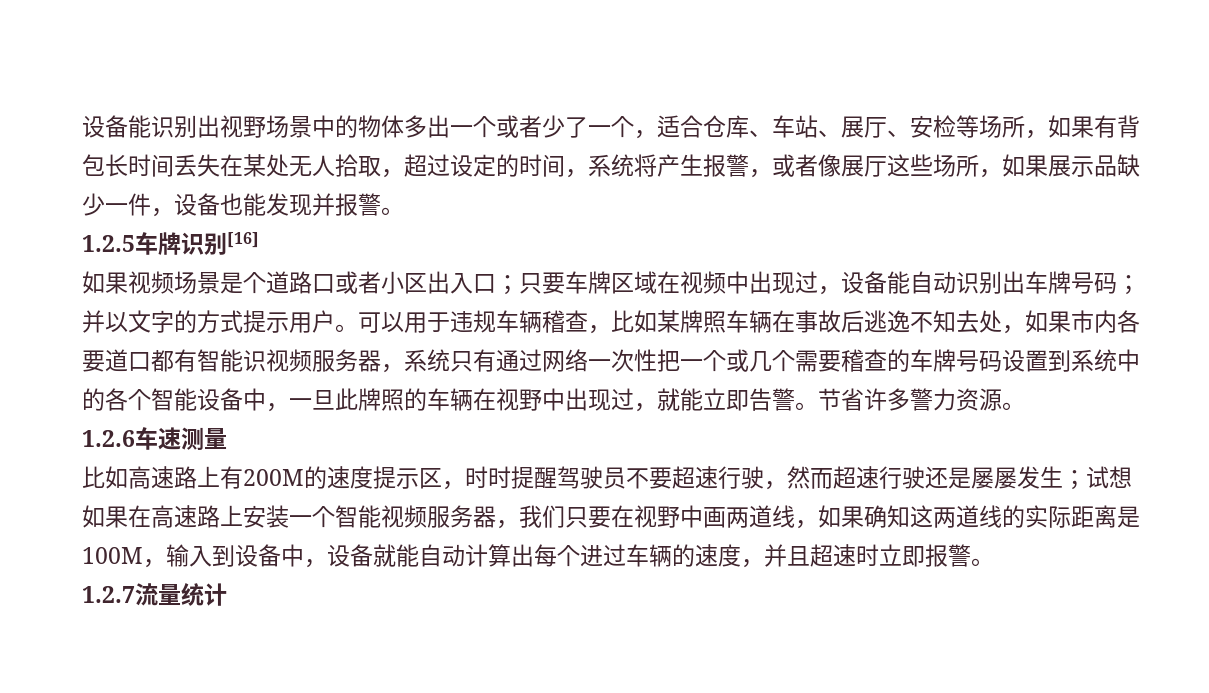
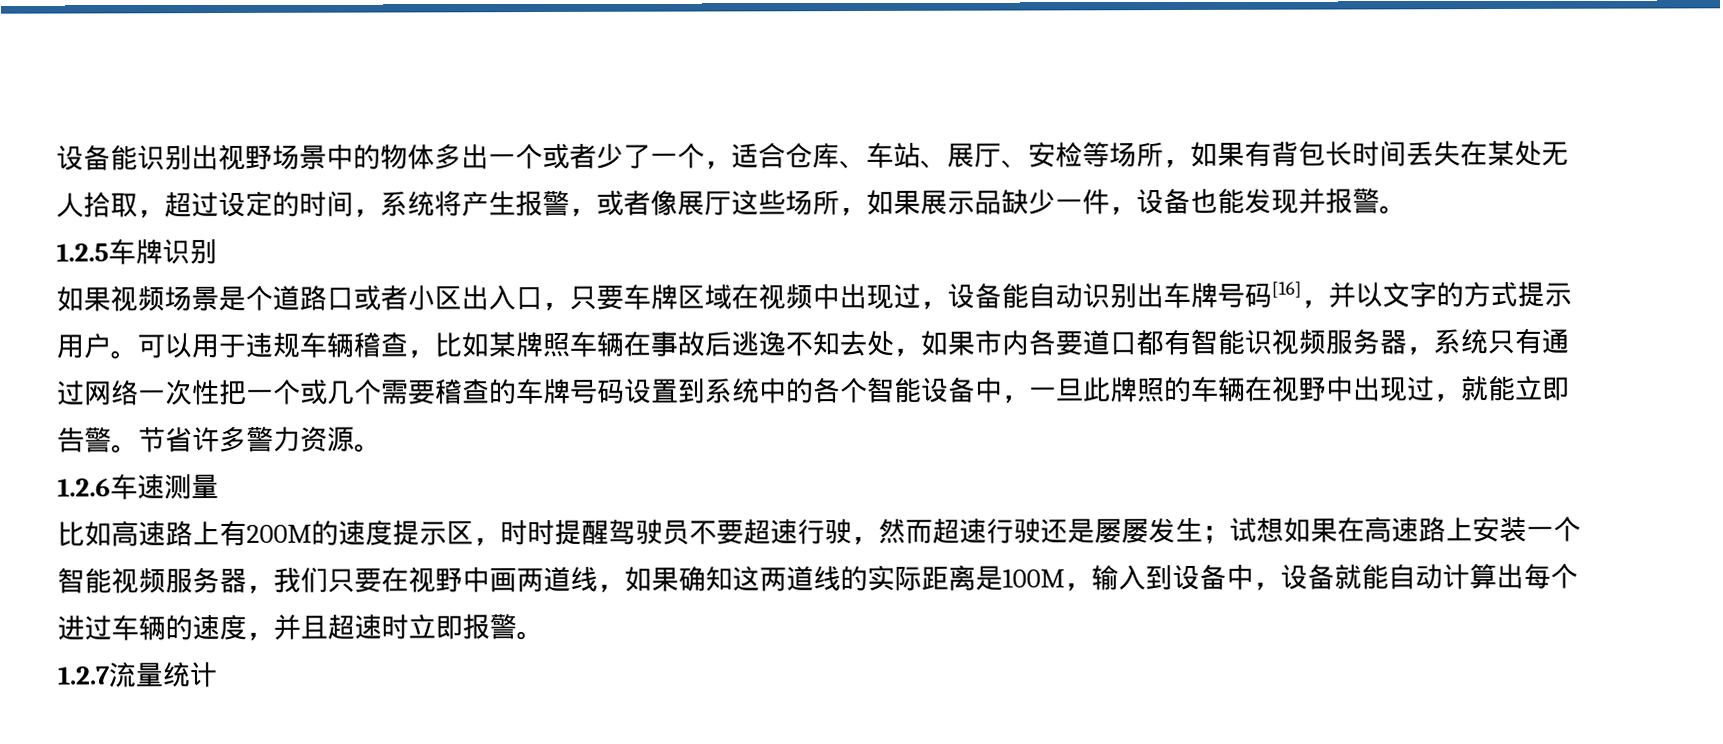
[227,232,259,248] [16] -> (217, 252) none
[496,275,519,295] ； -> [542,301,570,312] ，
[1117,275,1140,295] ； -> [1271,281,1302,298] [1301,299,1329,309] [16]，

